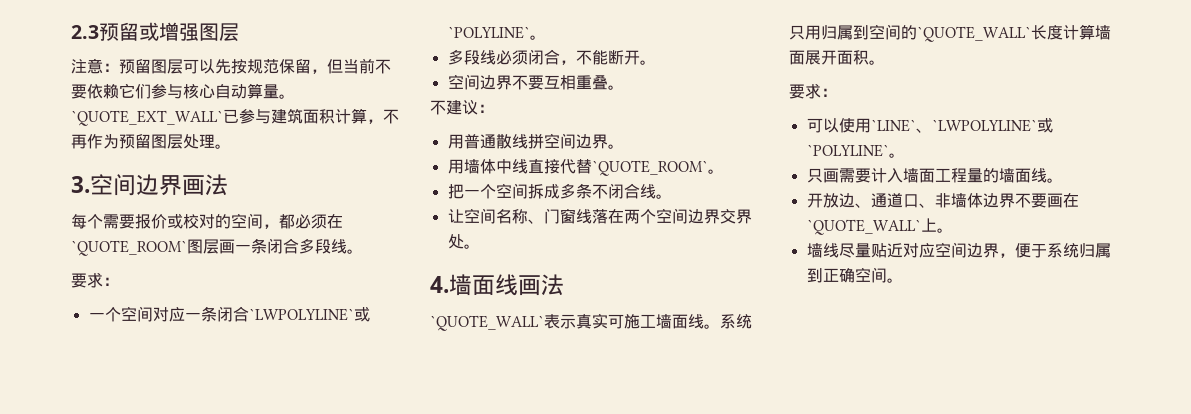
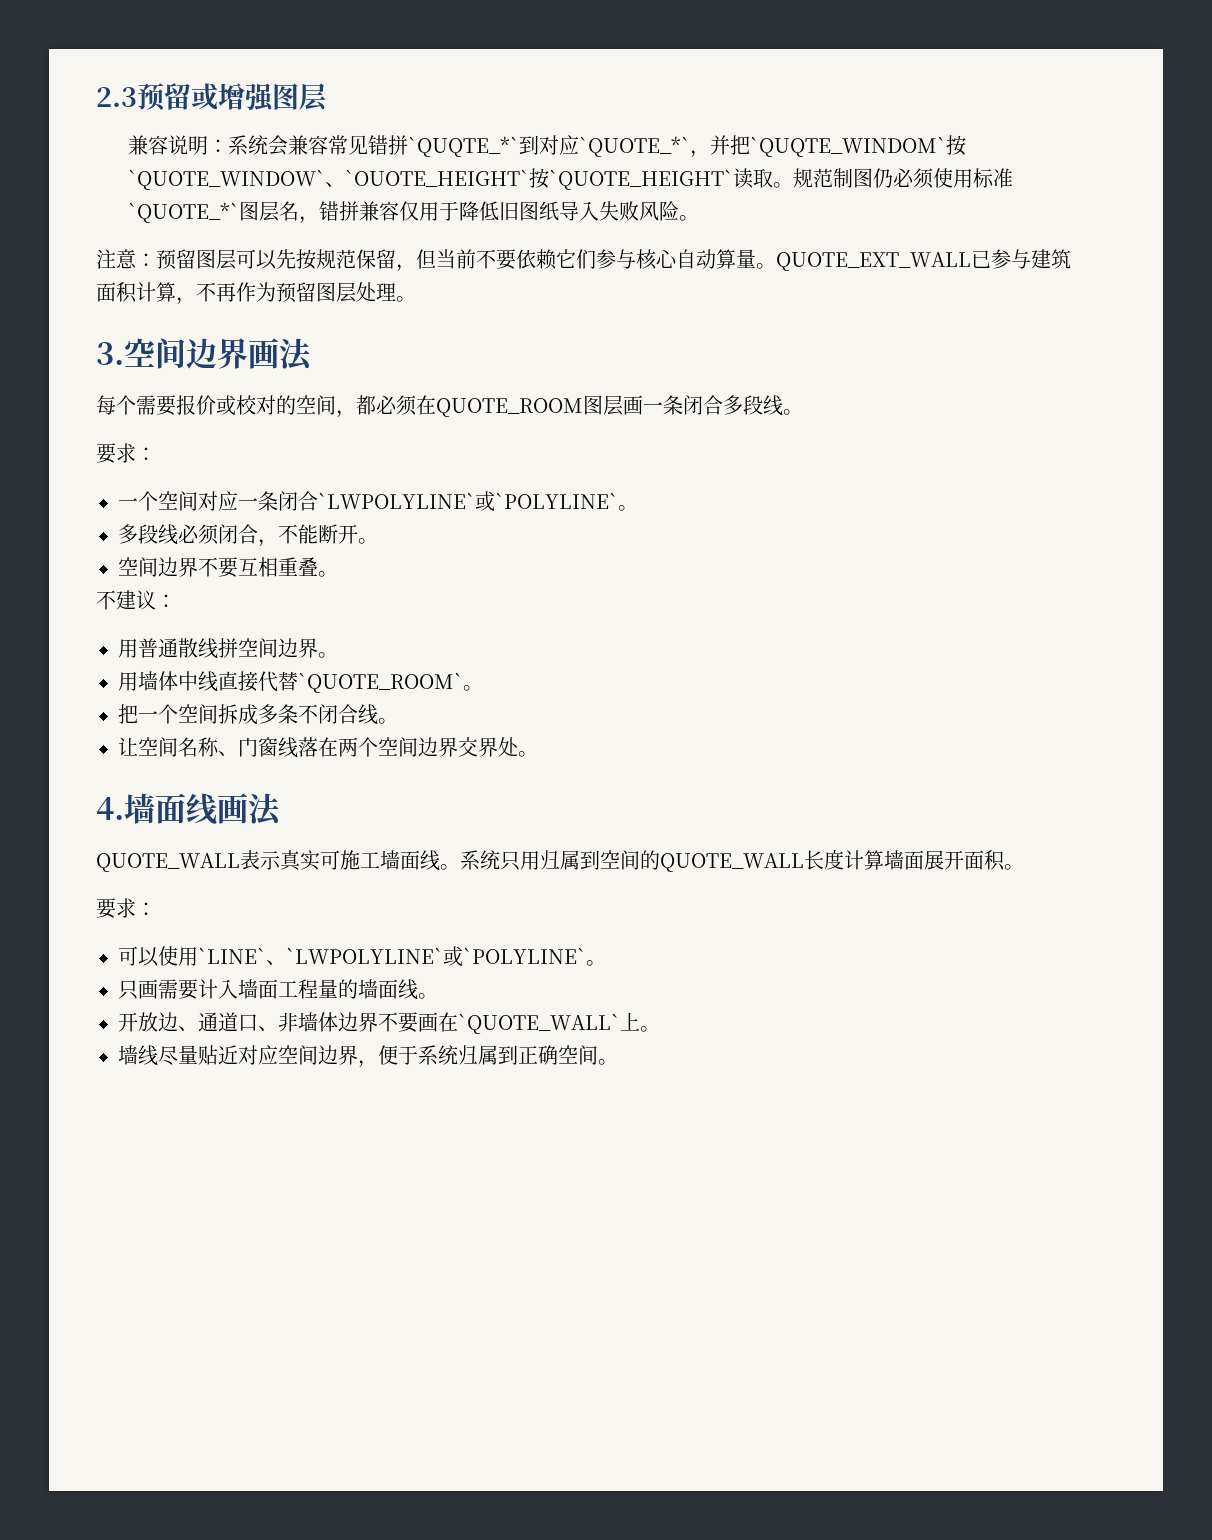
(239, 32) none -> [128,135,967,158] [128,168,1014,190] [128,201,700,224] // 兼容说明：系统会兼容常见错拼`QUQTE_*`到对应`QUOTE_*`，并把`QUQTE_WINDOM`按`QUOTE_WINDOW`、`OUOTE_HEIGHT`按`QUOTE_HEIGHT`读取。规范制图仍必须使用标准`QUOTE_*`图层名，错拼兼容仅用于降低旧图纸导入失败风险。
[71,110,223,126] `QUOTE_EXT_WALL` -> [776,252,971,271] QUOTE_EXT_WALL
[71,240,187,256] `QUOTE_ROOM` -> [436,398,583,417] QUOTE_ROOM
[430,315,544,331] `QUOTE_WALL` -> [96,853,240,872] QUOTE_WALL
[917,26,1031,42] `QUOTE_WALL` -> [660,853,804,872] QUOTE_WALL

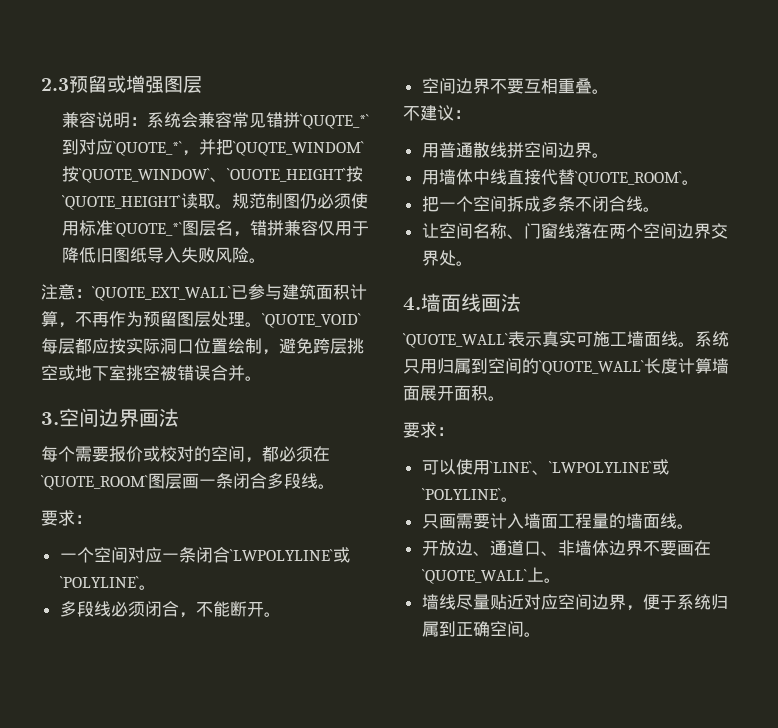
[156,249,971,272] 预留图层可以先按规范保留，但当前不要依赖它们参与核心自动算量。QUOTE_EXT_WALL -> [92,286,231,301] `QUOTE_EXT_WALL`
(416, 299) none -> [262,313,361,328] [41,338,364,355] [41,365,262,381] `QUOTE_VOID`每层都应按实际洞口位置绘制，避免跨层挑空或地下室挑空被错误合并。
[436,398,583,417] QUOTE_ROOM -> [41,475,148,490] `QUOTE_ROOM`
[96,853,240,872] QUOTE_WALL -> [403,333,508,348] `QUOTE_WALL`
[660,853,804,872] QUOTE_WALL -> [539,360,644,375] `QUOTE_WALL`

